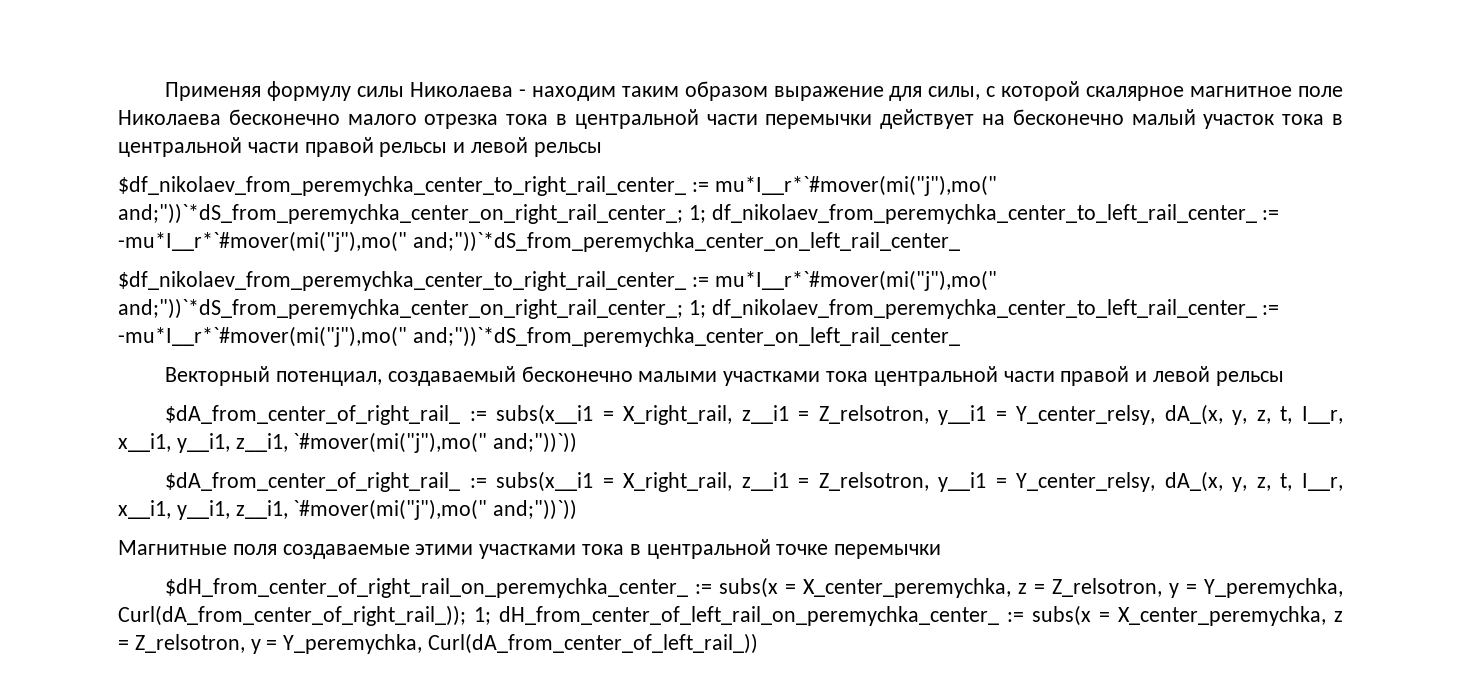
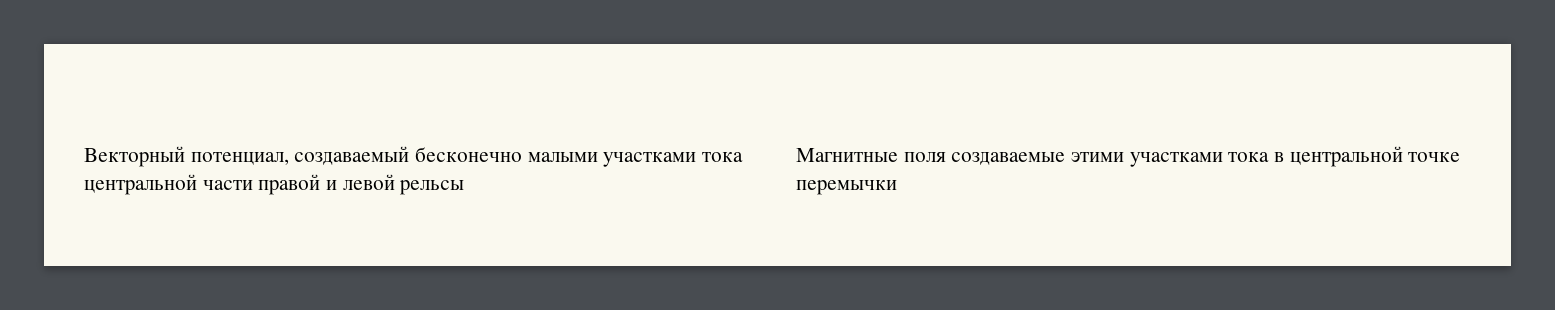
[165,81,1343,101] [118,109,1343,129] [118,137,602,157] [118,175,997,196] [118,203,1280,224] [118,231,960,252] [118,270,997,291] [118,298,1280,319] [118,326,960,347] Применяя формулу силы Николаева - находим таким образом выражение для силы, с которой скалярное магнитное поле Николаева бесконечно малого отрезка тока в центральной части перемычки действует на бесконечно малый участок тока в центральной части правой рельсы и левой рельсы // $df_nikolaev_from_peremychka_center_to_right_rail_center_ := mu*I__r*`#mover(mi("j"),mo(" and;"))`*dS_from_peremychka_center_on_right_rail_center_; 1; df_nikolaev_from_peremychka_center_to_left_rail_center_ := -mu*I__r*`#mover(mi("j"),mo(" and;"))`*dS_from_peremychka_center_on_left_rail_center_ // $df_nikolaev_from_peremychka_center_to_right_rail_center_ := mu*I__r*`#mover(mi("j"),mo(" and;"))`*dS_from_peremychka_center_on_right_rail_center_; 1; df_nikolaev_from_peremychka_center_to_left_rail_center_ := -mu*I__r*`#mover(mi("j"),mo(" and;"))`*dS_from_peremychka_center_on_left_rail_center_ // -> (84, 156) none
[165,404,1343,425] [118,432,578,453] [165,471,1343,492] [118,499,578,520] // $dA_from_center_of_right_rail_ := subs(x__i1 = X_right_rail, z__i1 = Z_relsotron, y__i1 = Y_center_relsy, dA_(x, y, z, t, I__r, x__i1, y__i1, z__i1, `#mover(mi("j"),mo(" and;"))`)) // $dA_from_center_of_right_rail_ := subs(x__i1 = X_right_rail, z__i1 = Z_relsotron, y__i1 = Y_center_relsy, dA_(x, y, z, t, I__r, x__i1, y__i1, z__i1, `#mover(mi("j"),mo(" and;"))`)) -> (465, 187) none
[165,577,1343,598] [118,605,1343,626] [118,633,759,654] // $dH_from_center_of_right_rail_on_peremychka_center_ := subs(x = X_center_peremychka, z = Z_relsotron, y = Y_peremychka, Curl(dA_from_center_of_right_rail_)); 1; dH_from_center_of_left_rail_on_peremychka_center_ := subs(x = X_center_peremychka, z = Z_relsotron, y = Y_peremychka, Curl(dA_from_center_of_left_rail_)) -> (897, 187) none

